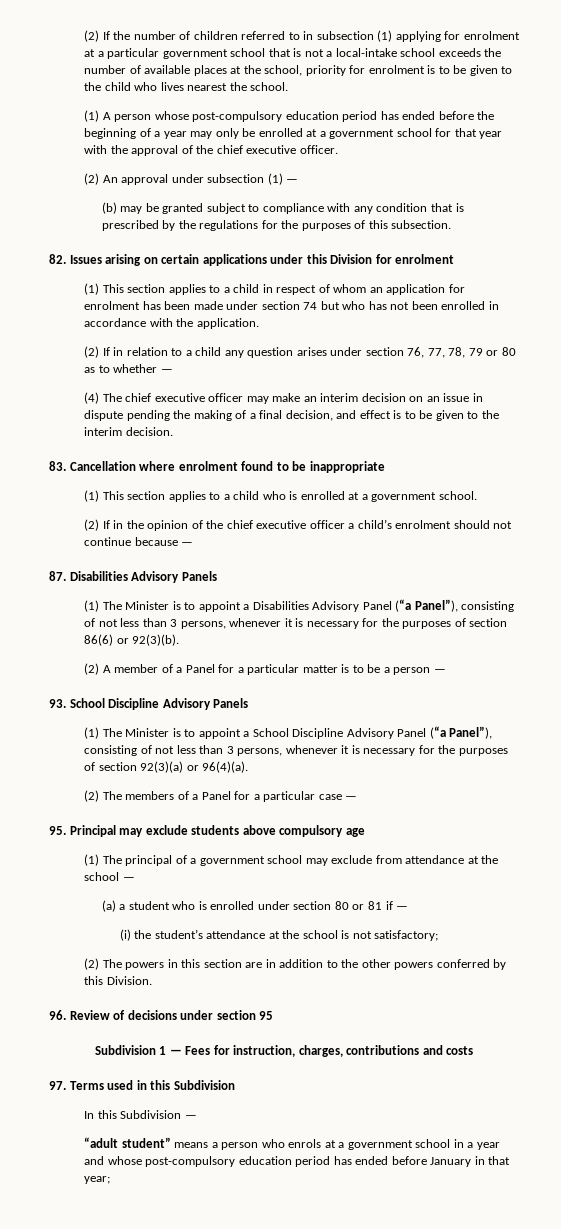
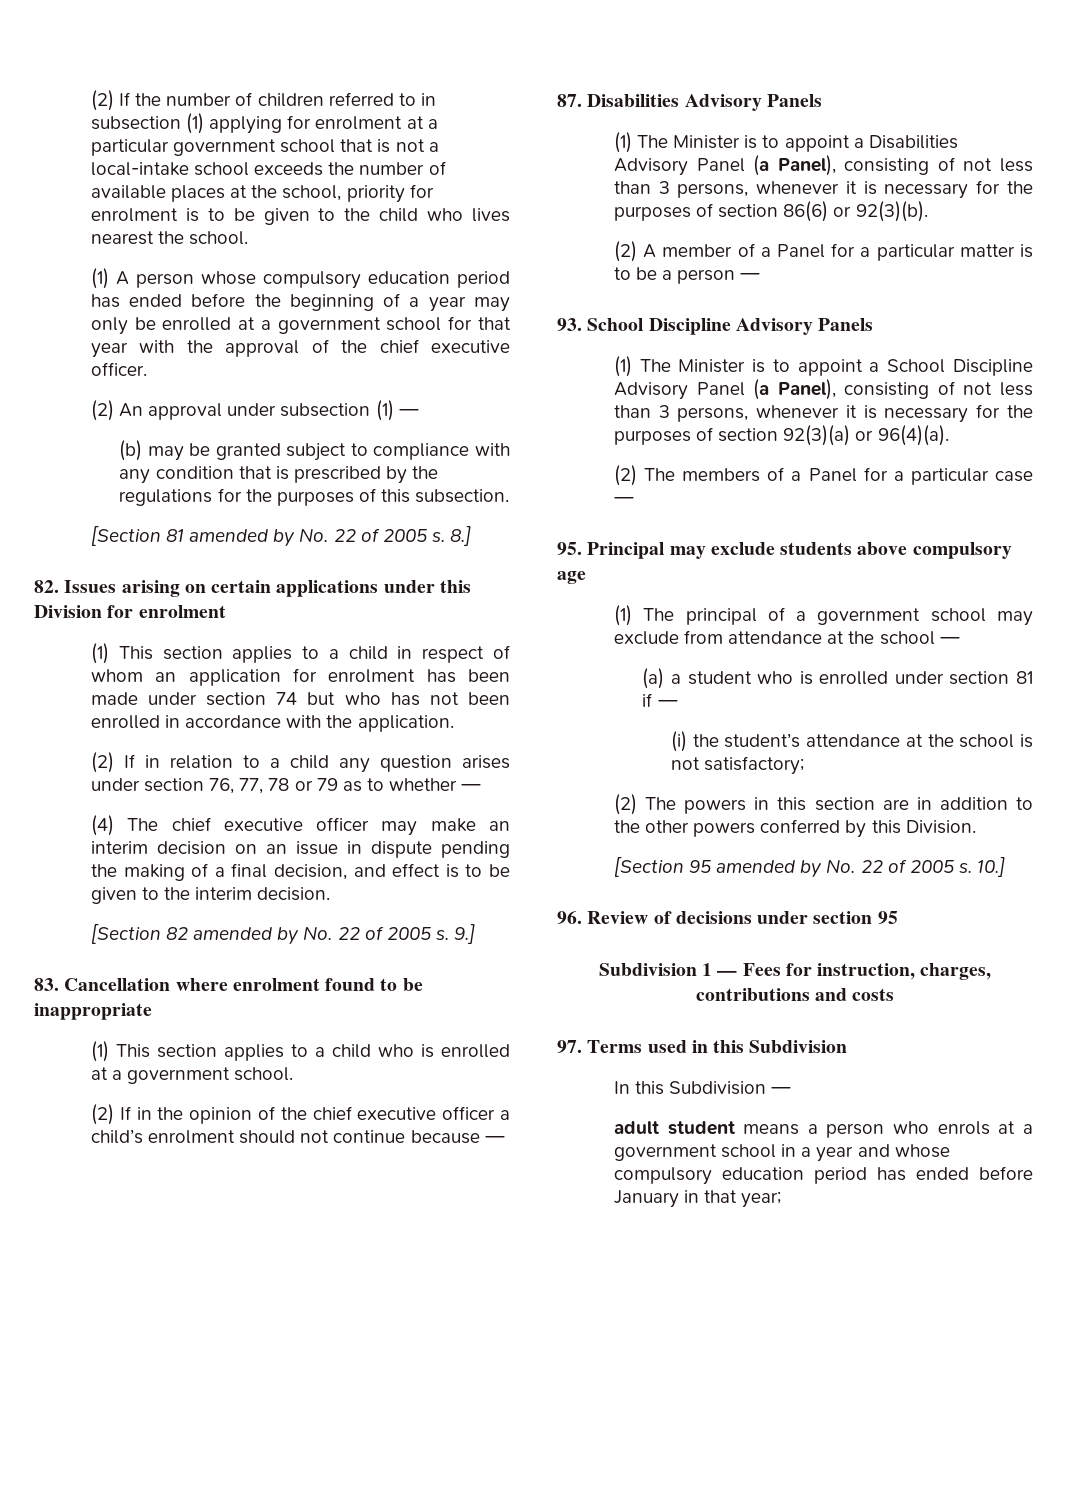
[192,111,283,122] post-compulsory -> [262,271,361,289] compulsory
(452, 224) none -> [90,526,472,547] // [Section 81 amended by No. 22 of 2005 s. 8.]
[448,347,516,358] 78, 79 or 80 -> [268,778,338,791] 78 or 79
(173, 431) none -> [90,924,476,945] // [Section 82 amended by No. 22 of 2005 s. 9.]
[395,599,458,612] (“a Panel”), -> [753,155,836,176] (a Panel),
[429,726,493,739] (“a Panel”), -> [753,379,836,400] (a Panel),
[334,901,365,910] 80 or -> (1010, 678) none
(152, 980) none -> [613,857,1006,878] // [Section 95 amended by No. 22 of 2005 s. 10.]
[84,1137,171,1148] “adult student” -> [613,1121,735,1135] adult student
[145,1156,236,1167] post-compulsory -> [613,1167,712,1185] compulsory

